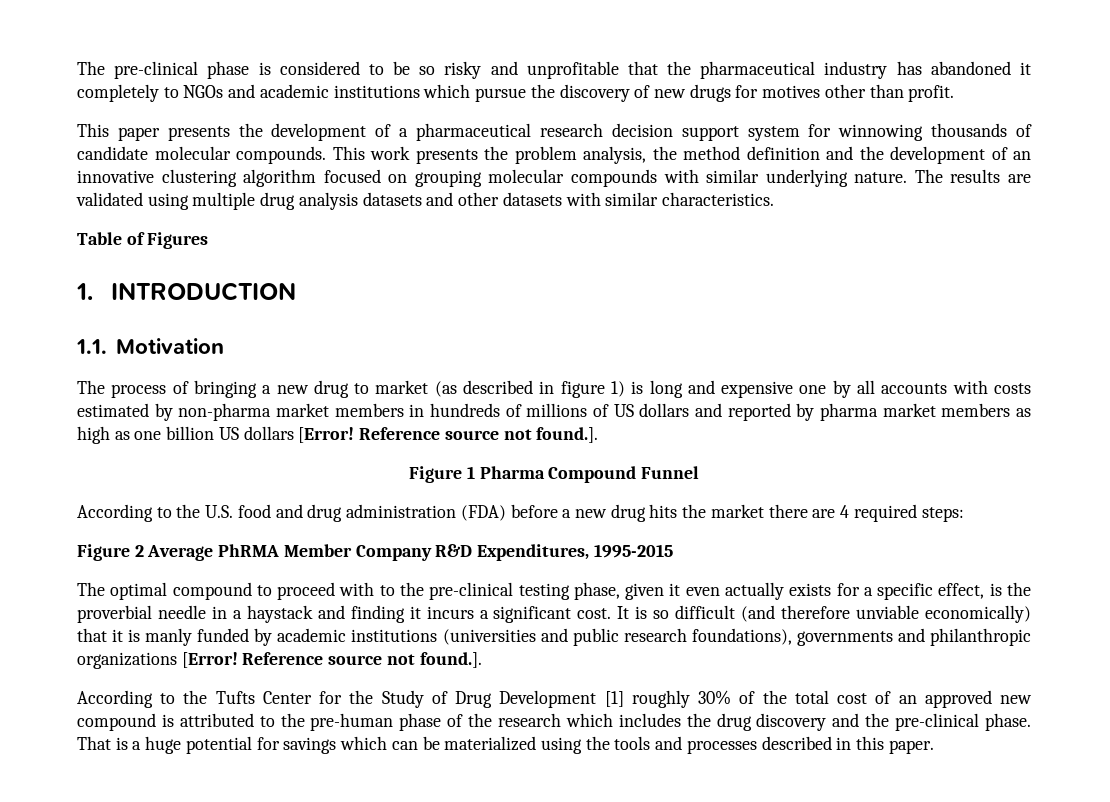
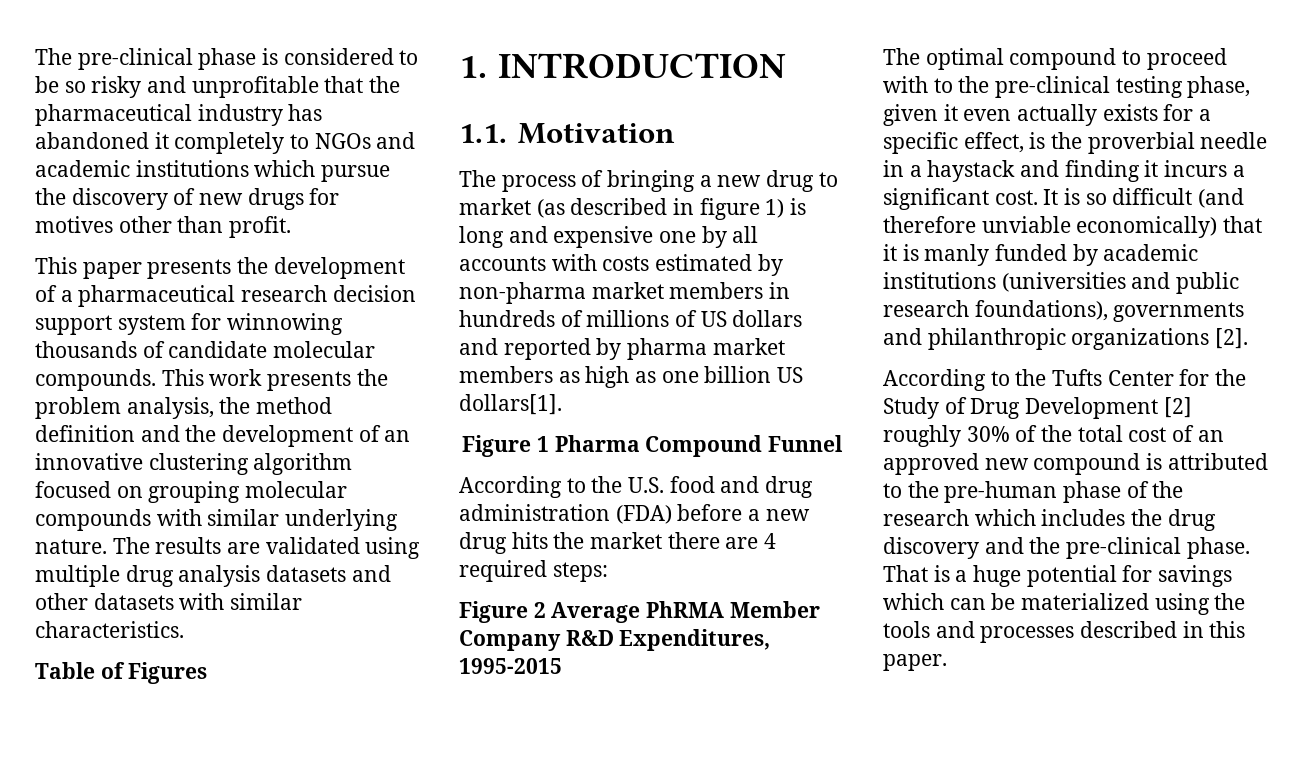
[243,426,599,443] dollars [Error! Reference source not found.]. -> [459,394,562,415] dollars[1].
[181,652,482,668] [Error! Reference source not found.]. -> [1215,328,1249,349] [2].
[604,691,624,707] [1] -> [1163,397,1192,418] [2]

